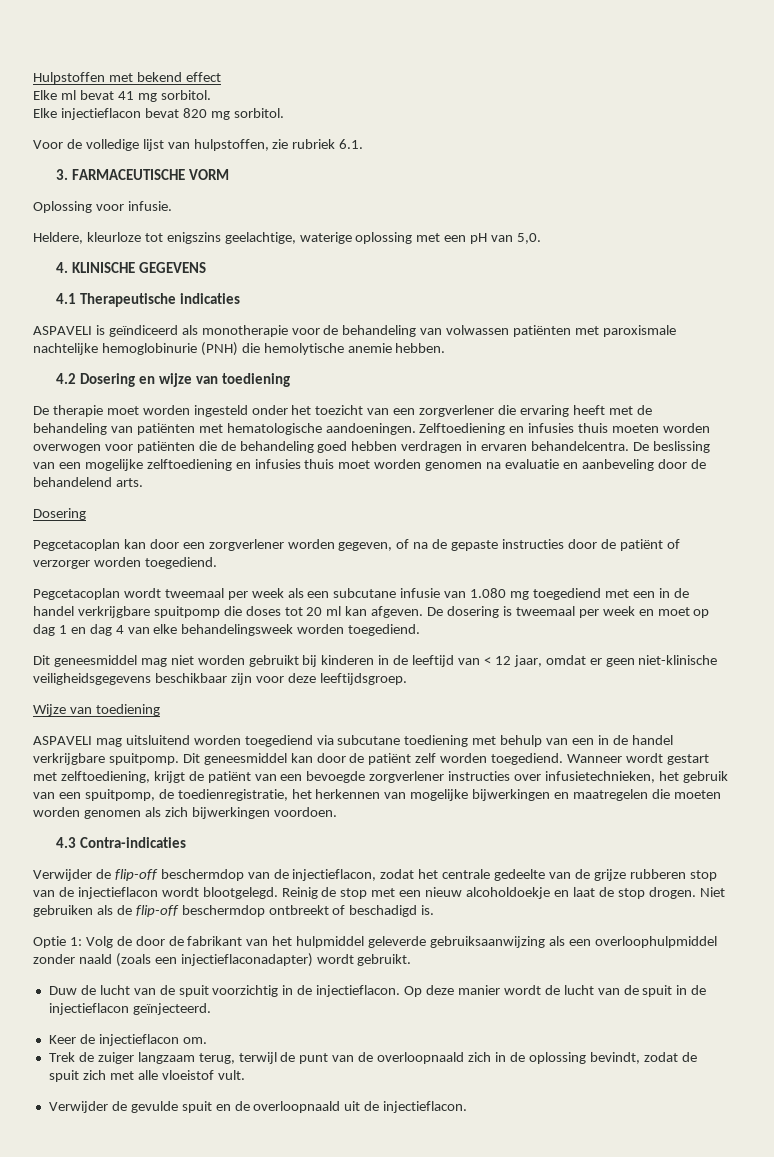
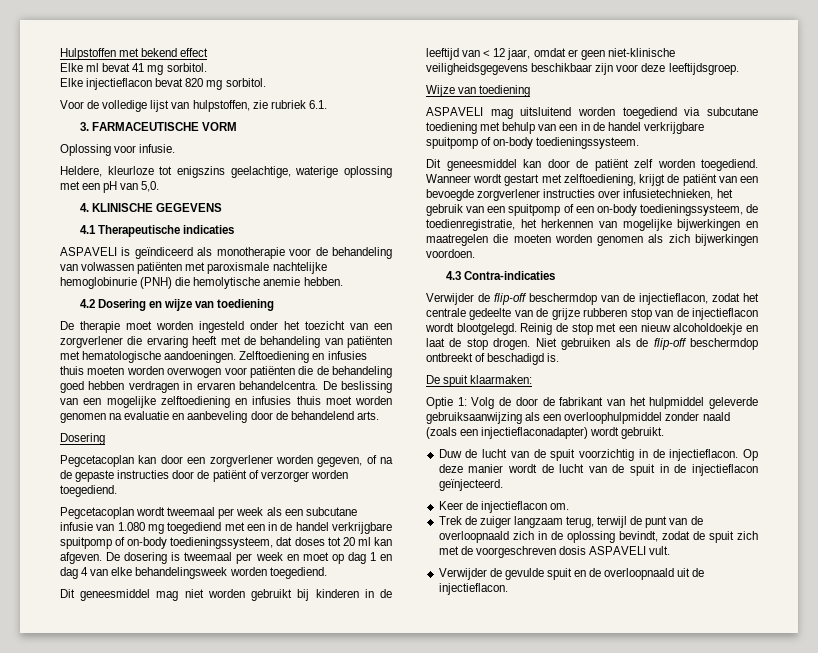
[223,606,242,616] die -> [115,537,293,549] of on-body toedieningssysteem, dat
[108,753,179,765] spuitpomp. -> [426,137,640,149] spuitpomp of on-body toedieningssysteem. //
[84,789,155,801] spuitpomp, -> [508,204,743,216] spuitpomp of een on-body toedieningssysteem,
(435, 910) none -> [426,375,533,387] // De spuit klaarmaken:
[137,1070,214,1080] alle vloeistof -> [460,546,647,558] de voorgeschreven dosis ASPAVELI

